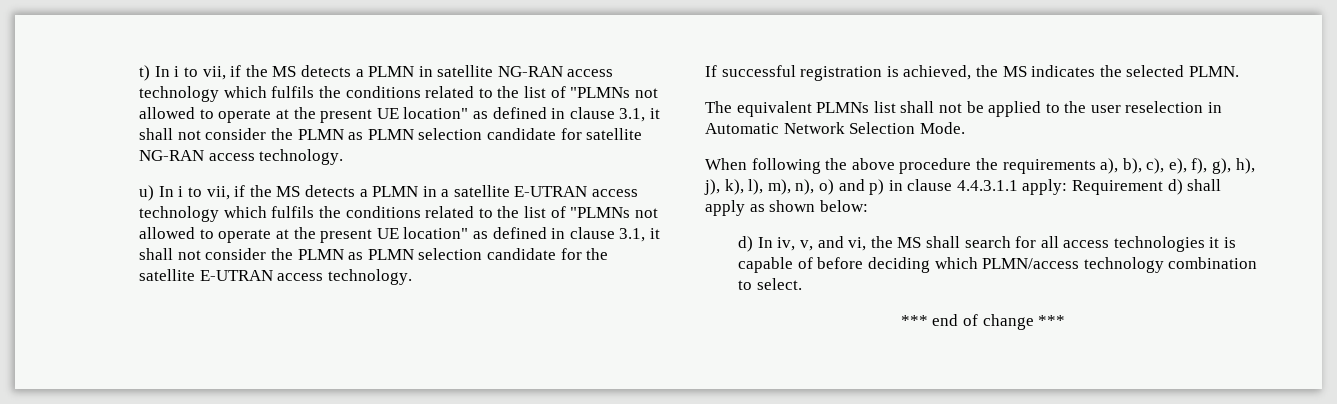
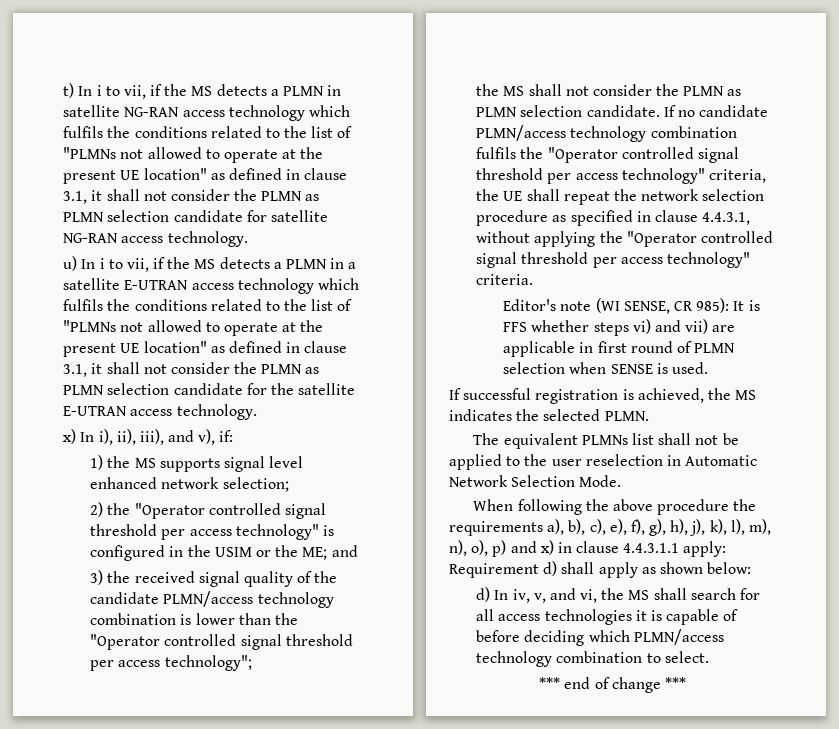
(412, 277) none -> [63,429,234,445] [90,455,304,472] [90,477,289,492] [90,502,327,519] [90,524,335,540] [90,545,358,561] [90,570,338,587] [90,591,334,608] [90,613,299,625] [90,634,353,650] [90,655,252,671] [476,84,742,96] [476,105,769,117] [476,125,737,142] [476,147,739,163] [476,168,766,184] [476,189,765,205] [476,210,751,226] [476,231,773,247] [476,252,750,268] [476,274,534,285] [503,298,760,314] [503,319,736,336] [503,341,736,357] [503,362,709,374] // x) In i), ii), iii), and v), if: // 1) the MS supports signal level enhanced network selection; // 2) the "Operator controlled signal threshold per access technology" is configured in the USIM or the ME; and // 3) the received signal quality of the candidate PLMN/access technology combination is lower than the "Operator controlled signal threshold per access technology"; // the MS shall not consider the PLMN as PLMN selection candidate. If no candidate PLMN/access technology combination fulfils the "Operator controlled signal threshold per access technology" criteria, the UE shall repeat the network selection procedure as specified in clause 4.4.3.1, without applying the "Operator controlled signal threshold per access technology" criteria. // Editor's note (WI SENSE, CR 985): It is FFS whether steps vi) and vii) are applicable in first round of PLMN selection when SENSE is used.
[818,179,885,195] o) and p) -> [471,540,554,557] o), p) and x)

